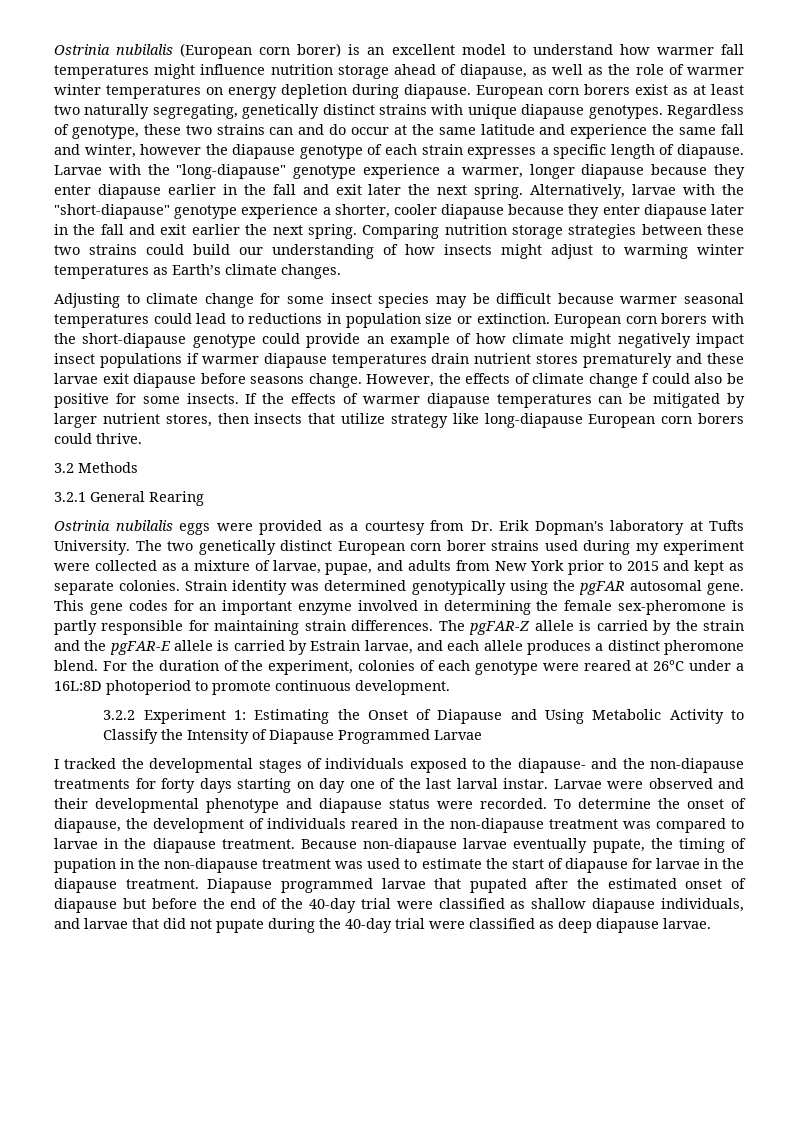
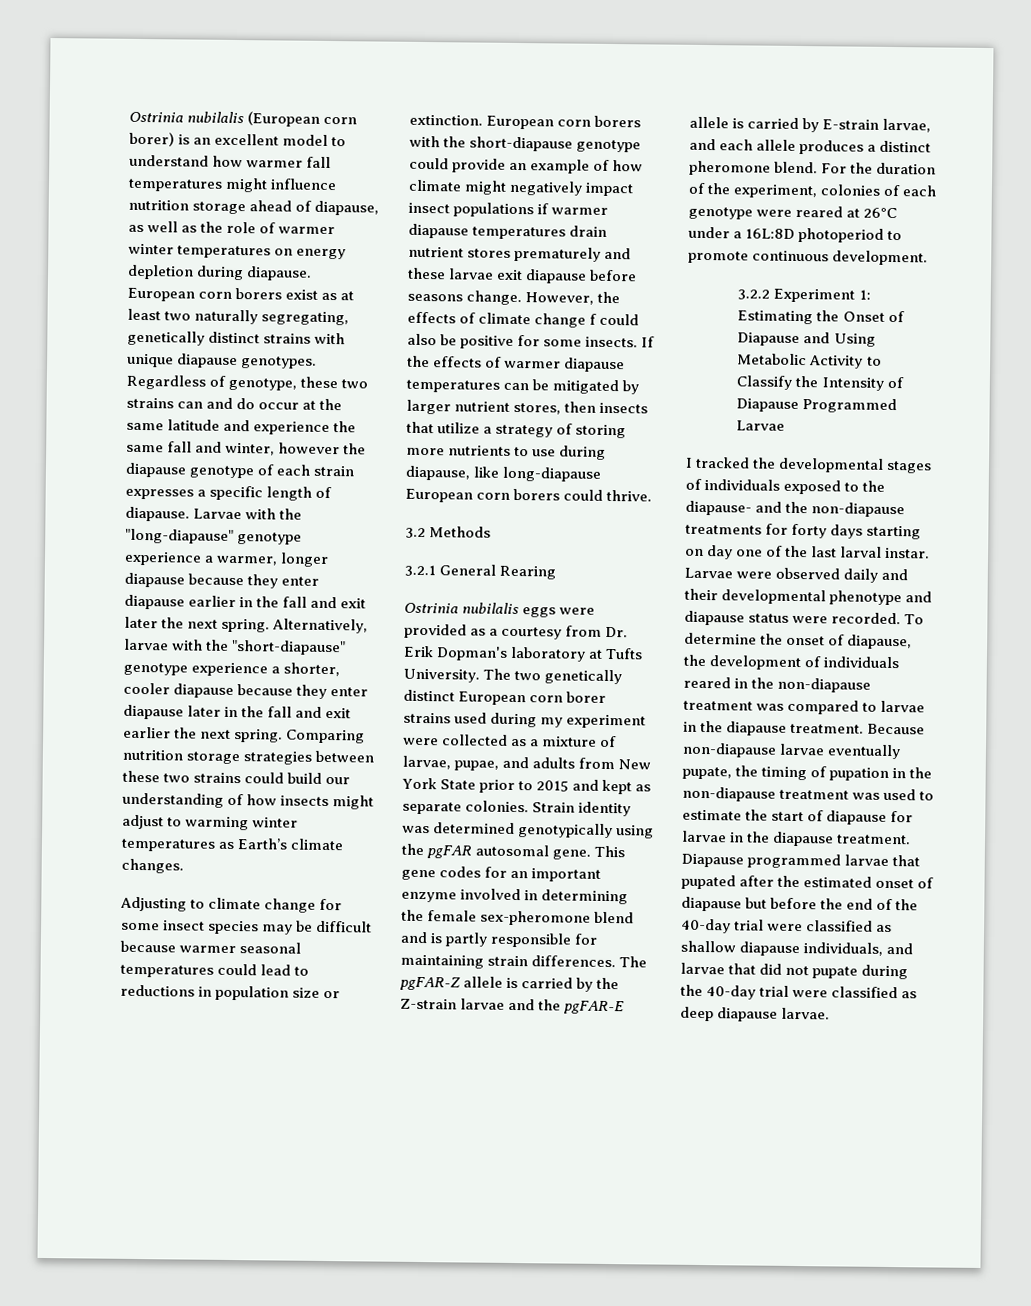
[390,414,448,428] strategy -> [483,423,627,439] [406,445,607,460] [405,465,470,481] a strategy of storing more nutrients to use during diapause,
(565, 565) none -> [440,779,477,790] State
(727, 607) none -> [594,911,635,924] [400,931,428,944] blend and
[702,620,744,631] strain -> [400,998,506,1010] Z-strain larvae
[310,640,361,651] Estrain -> [822,119,880,130] E-strain
(713, 783) none -> [843,568,879,583] daily

